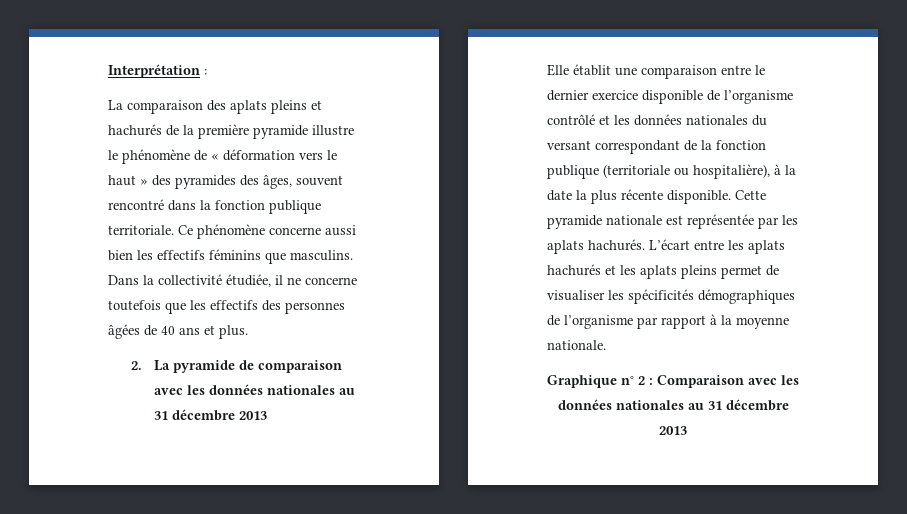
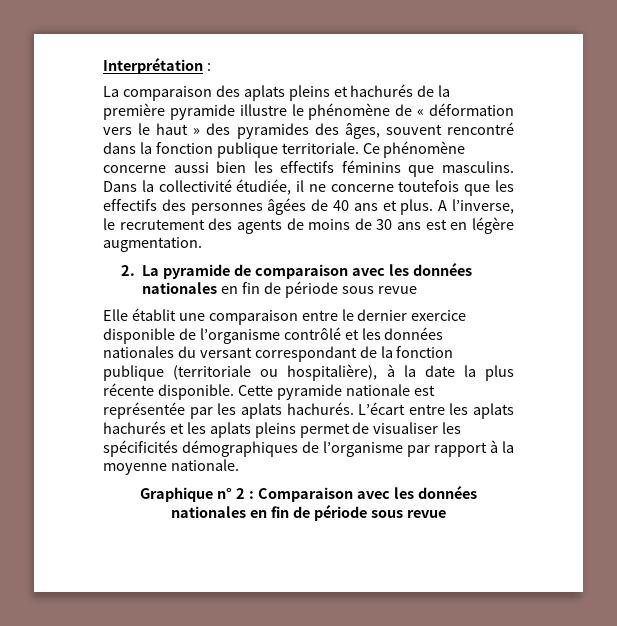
(248, 332) none -> [438,199,515,214] [103,217,514,234] [103,237,202,252] A l’inverse, le recrutement des agents de moins de 30 ans est en légère augmentation.
[339,388,356,395] [154,409,268,421] au 31 décembre 2013 -> [221,281,417,298] en fin de période sous revue
[687,399,789,411] [659,426,687,435] au 31 décembre 2013 -> [250,504,446,521] en fin de période sous revue

